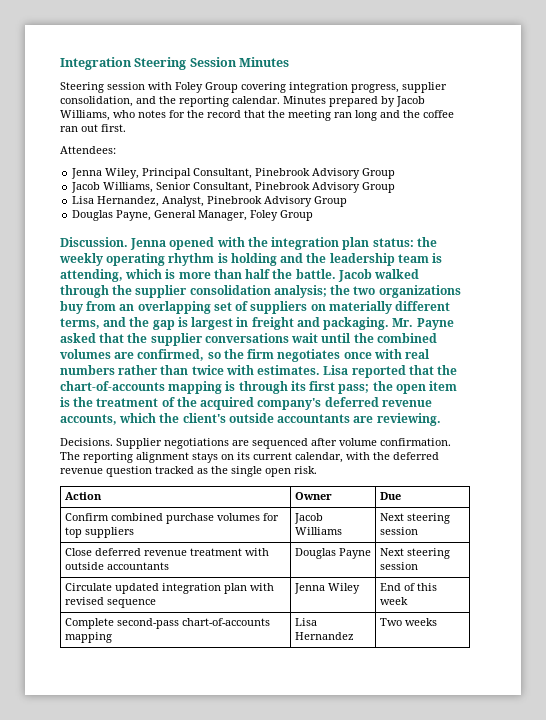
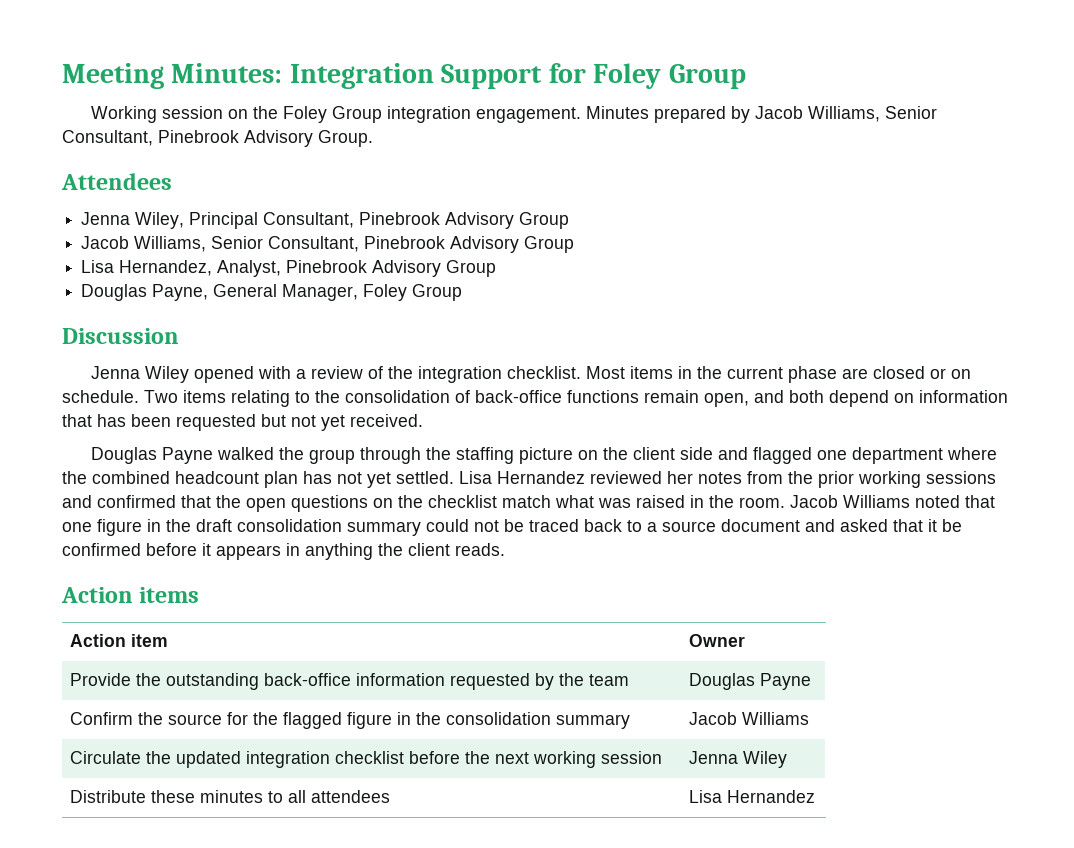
[60,57,290,70] [60,82,447,93] [60,96,280,107] Integration Steering Session Minutes // Steering session with Foley Group covering integration progress, supplier consolidation, and the reporting calendar. -> [62,63,746,89] [90,106,581,123] Meeting Minutes: Integration Support for Foley Group // Working session on the Foley Group integration engagement.
[113,110,454,121] [60,124,126,132] [60,146,116,154] who notes for the record that the meeting ran long and the coffee ran out first. // Attendees: -> [884,106,937,119] [62,130,373,147] [61,173,172,190] Senior Consultant, Pinebrook Advisory Group. // Attendees
[60,237,437,250] [59,253,443,266] [60,269,420,282] [60,285,461,298] [60,301,451,314] [60,317,454,330] [60,333,437,346] [60,349,431,362] [60,365,458,378] [60,381,458,394] [60,397,432,410] [60,413,441,426] [60,438,451,449] [60,452,439,463] [60,466,317,477] [64,492,102,500] Discussion. Jenna opened with the integration plan status: the weekly operating rhythm is holding and the leadership team is attending, which is more than half the battle. Jacob walked through the supplier consolidation analysis; the two organizations buy from an overlapping set of suppliers on materially different terms, and the gap is largest in freight and packaging. Mr. Payne asked that the supplier conversations wait until the combined volumes are confirmed, so the firm negotiates once with real numbers rather than twice with estimates. Lisa reported that the chart-of-accounts mapping is through its first pass; the open item is the treatment of the acquired company's deferred revenue accounts, which the client's outside accountants are reviewing. // Decisions. Supplier negotiations are sequenced after volume confirmation. The reporting alignment stays on its current calendar, with the deferred revenue question tracked as the single open risk. // Action -> [62,328,179,344] [90,366,971,383] [62,390,1008,407] [62,414,423,431] [90,447,997,464] [62,471,996,488] [62,495,995,512] [62,519,962,536] [62,543,505,560] [61,587,200,603] [69,634,168,647] Discussion // Jenna Wiley opened with a review of the integration checklist. Most items in the current phase are closed or on schedule. Two items relating to the consolidation of back-office functions remain open, and both depend on information that has been requested but not yet received. // Douglas Payne walked the group through the staffing picture on the client side and flagged one department where the combined headcount plan has not yet settled. Lisa Hernandez reviewed her notes from the prior working sessions and confirmed that the open questions on the checklist match what was raised in the room. Jacob Williams noted that one figure in the draft consolidation summary could not be traced back to a source document and asked that it be confirmed before it appears in anything the client reads. // Action items // Action item
[379,492,401,500] [64,513,279,524] [64,527,134,538] [293,513,323,524] [294,527,342,535] [379,513,450,524] [379,527,418,535] [64,548,269,556] [64,562,169,570] [294,548,371,559] [379,548,450,559] [379,562,418,570] | Due // Confirm combined purchase volumes for top suppliers | Jacob Williams | Next steering session // Close deferred revenue treatment with outside accountants | Douglas Payne | Next steering session -> [69,673,629,690] [688,673,811,690] [69,712,630,729] [688,712,809,725] // Provide the outstanding back-office information requested by the team | Douglas Payne // Confirm the source for the flagged figure in the consolidation summary | Jacob Williams
(112, 587) none -> [145,751,171,764] the
[223,583,274,594] [64,597,156,608] [293,583,360,594] [379,583,437,591] [379,597,408,605] [64,618,270,629] [64,632,112,643] [294,618,317,626] [294,632,354,640] [379,618,437,626] plan with revised sequence | Jenna Wiley | End of this week // Complete second-pass chart-of-accounts mapping | Lisa Hernandez | Two weeks -> [334,751,662,768] [688,751,787,768] [69,790,390,803] [688,790,815,803] checklist before the next working session | Jenna Wiley // Distribute these minutes to all attendees | Lisa Hernandez

